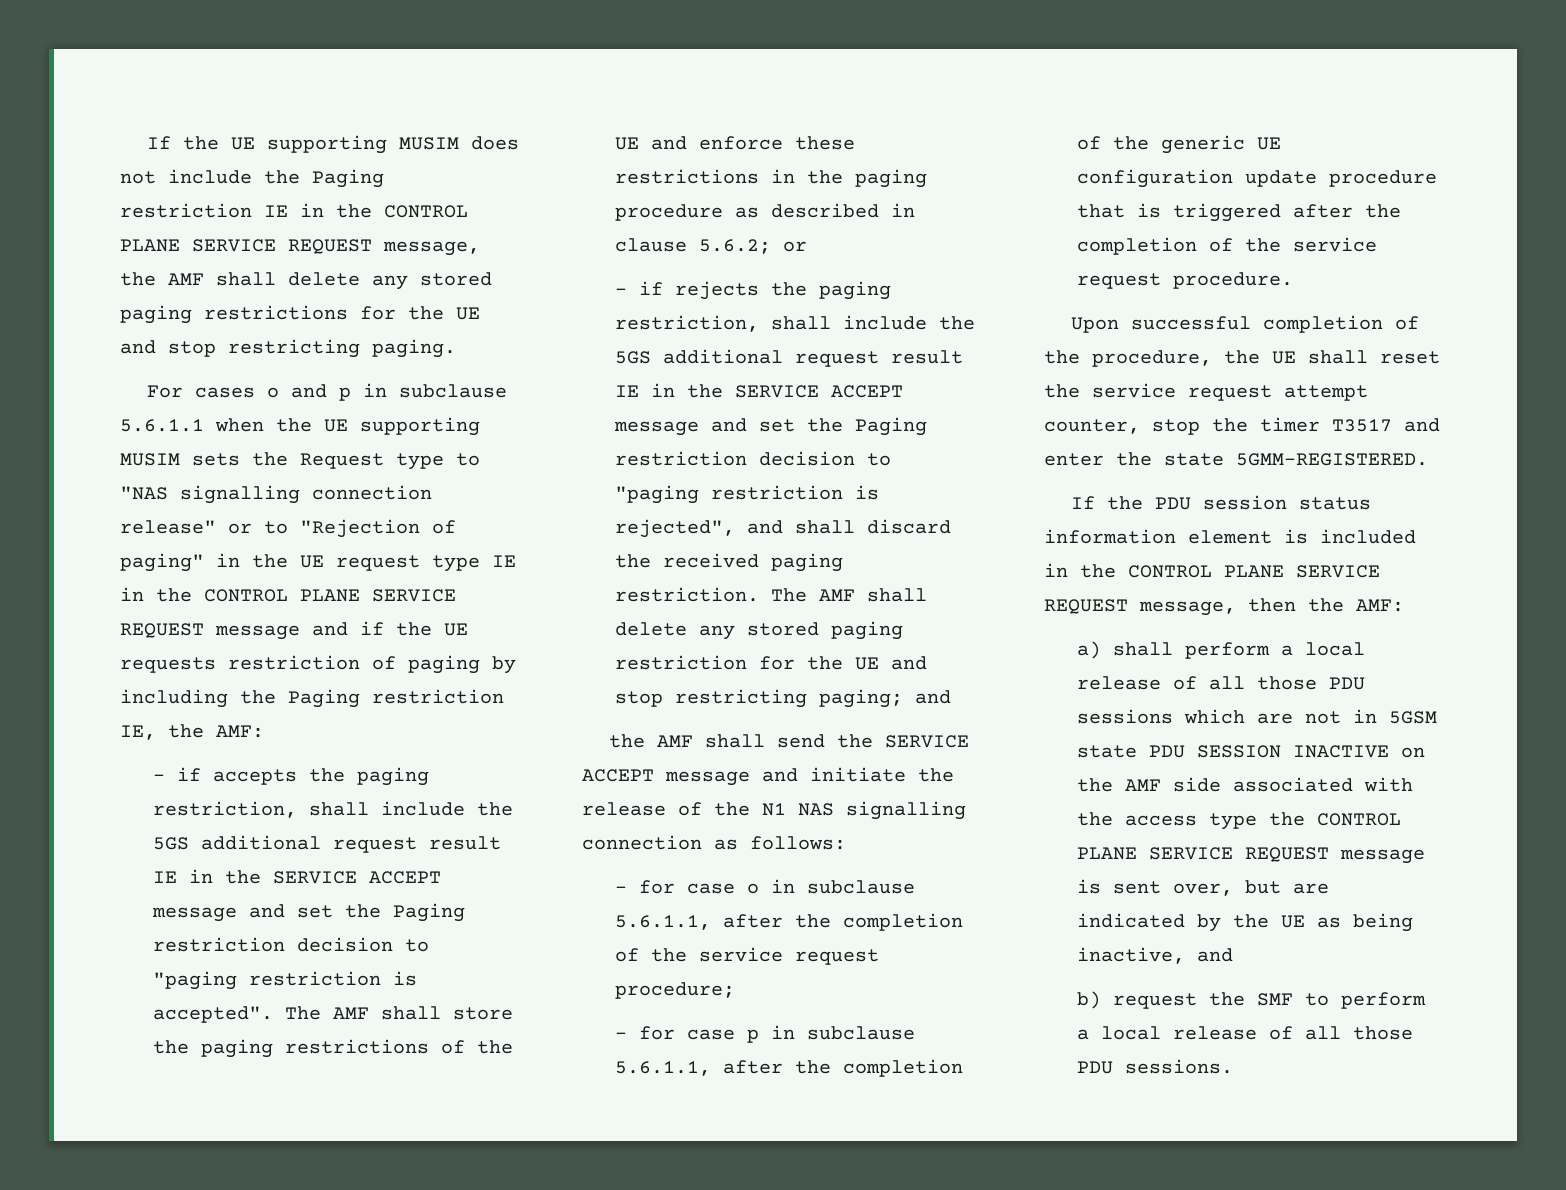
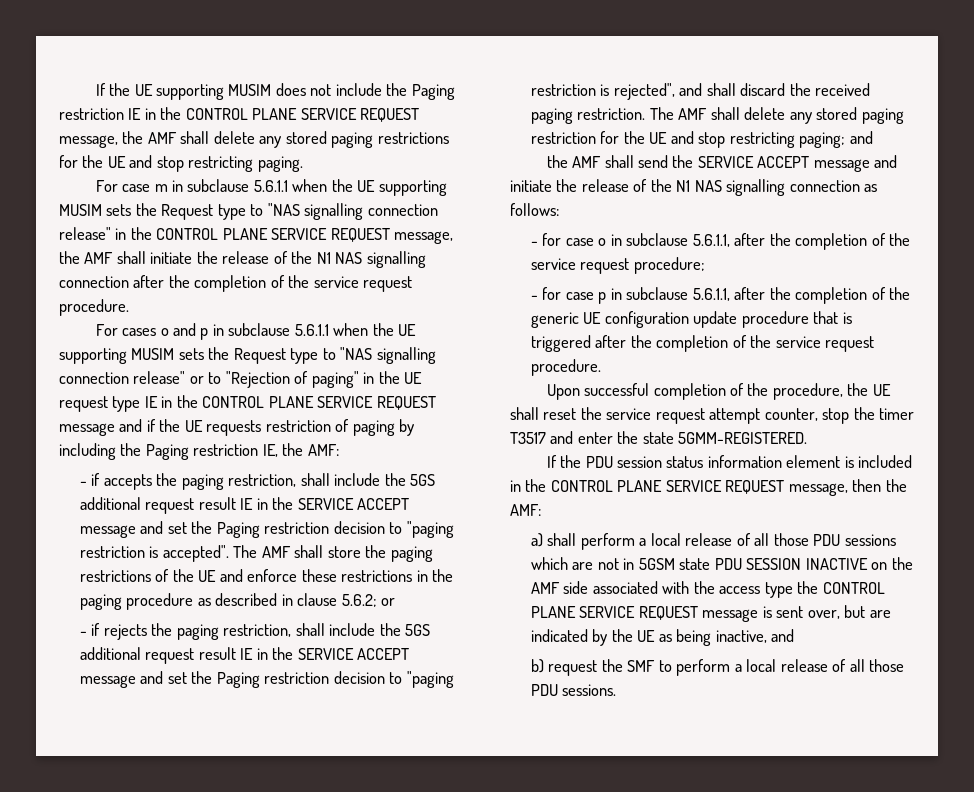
(456, 348) none -> [95,179,447,196] [59,203,438,220] [59,227,454,244] [59,251,426,268] [59,275,413,292] [59,299,129,316] // For case m in subclause 5.6.1.1 when the UE supporting MUSIM sets the Request type to "NAS signalling connection release" in the CONTROL PLANE SERVICE REQUEST message, the AMF shall initiate the release of the N1 NAS signalling connection after the completion of the service request procedure.

